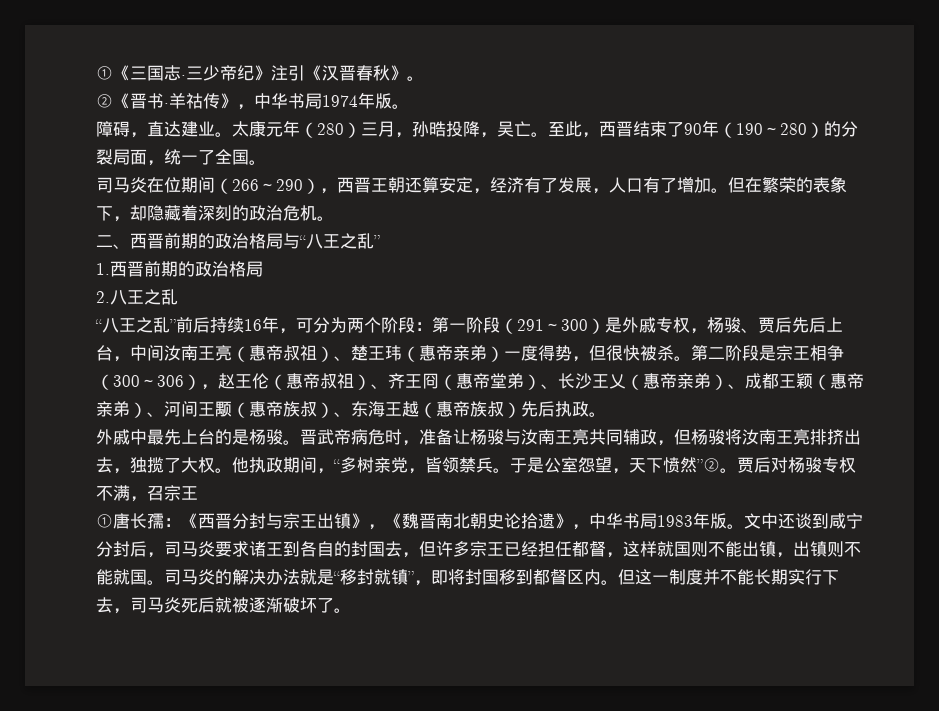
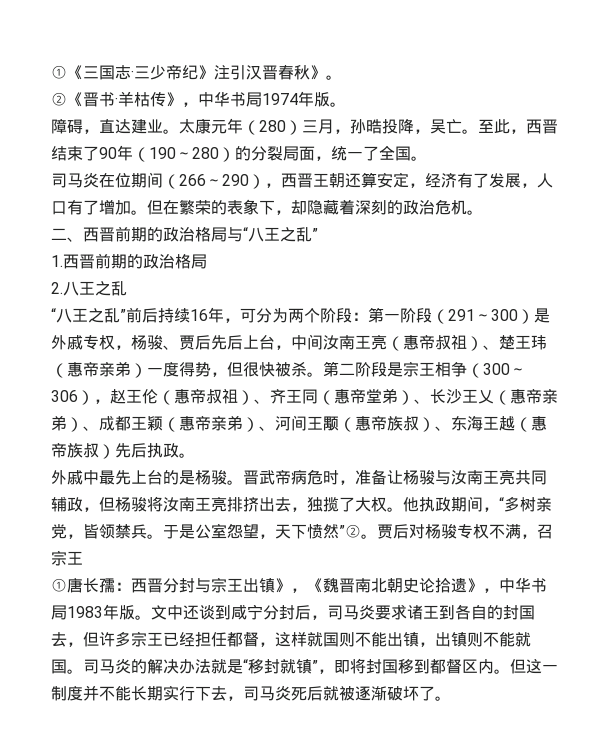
[305,65,322,81] 《 -> (246, 72) none
[186,93,203,109] 祜 -> [134,92,150,107] 枯
[422,373,439,389] 冏 -> [302,389,318,404] 同
[181,513,198,529] 《 -> (131, 586) none

